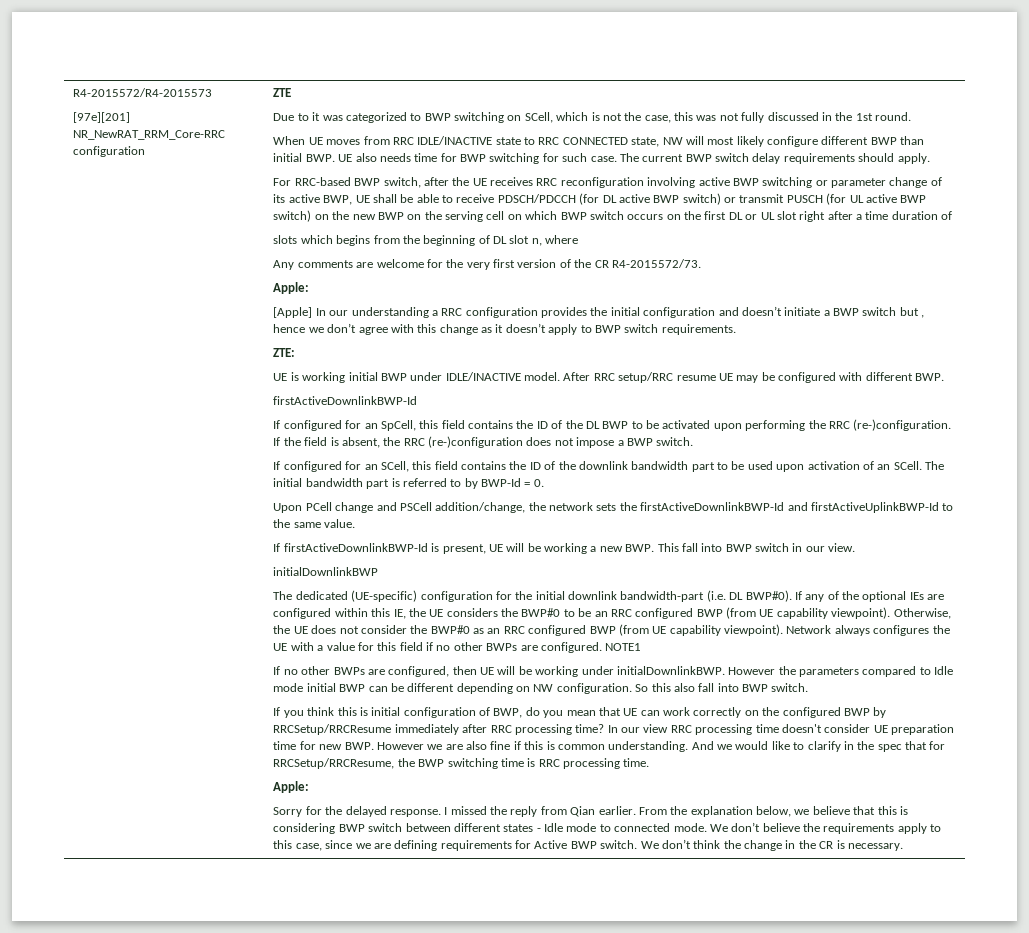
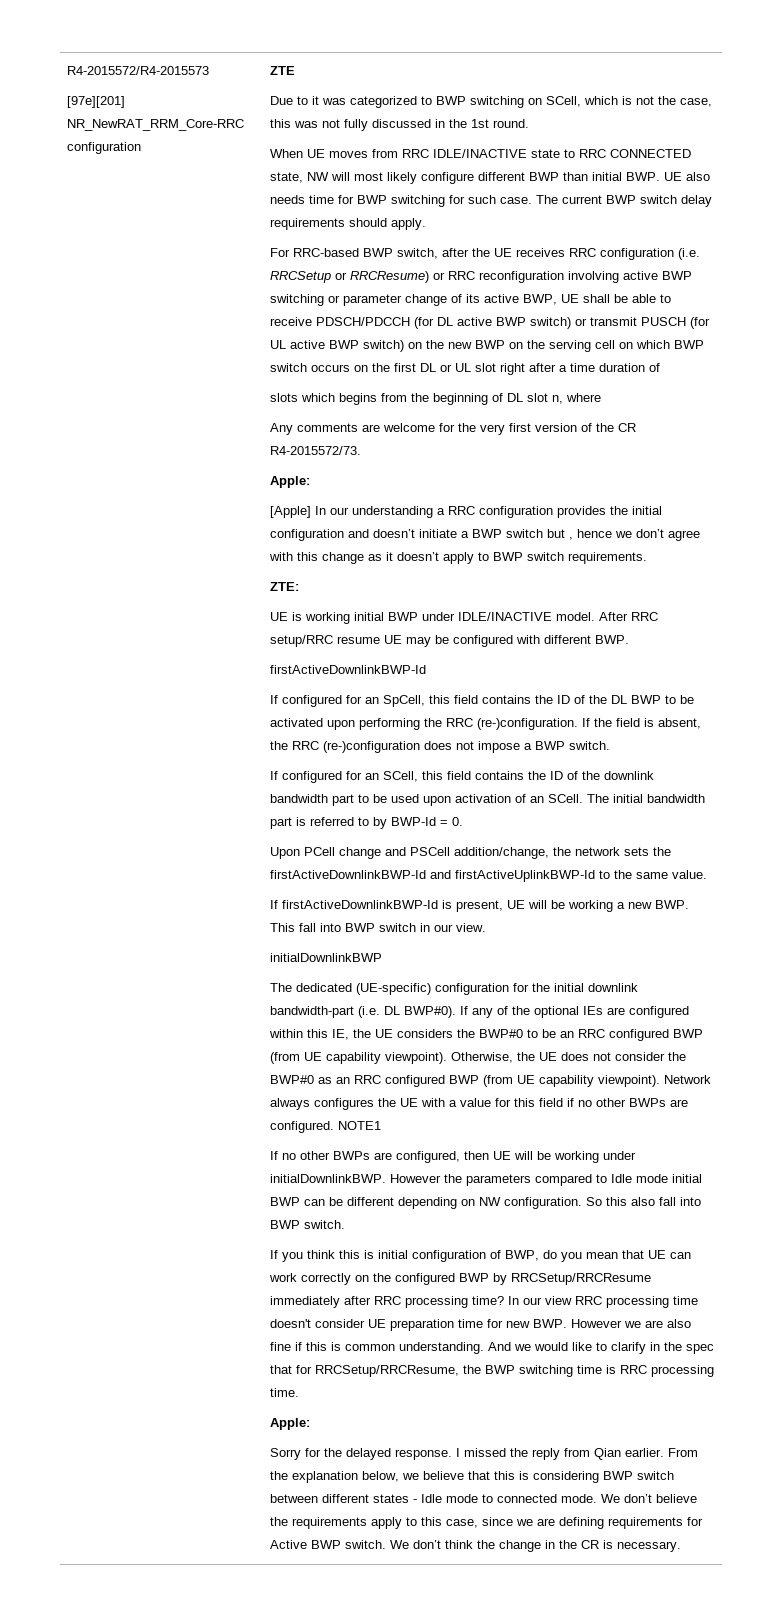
(558, 182) none -> [599,248,700,260] [269,271,475,283] configuration (i.e. RRCSetup or RRCResume) or RRC

